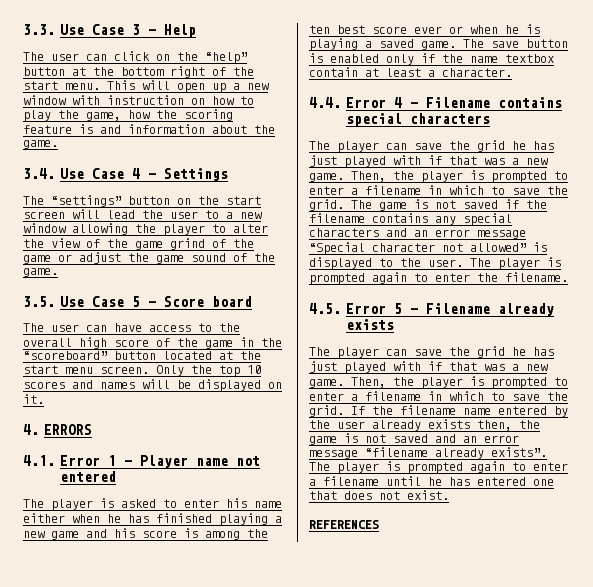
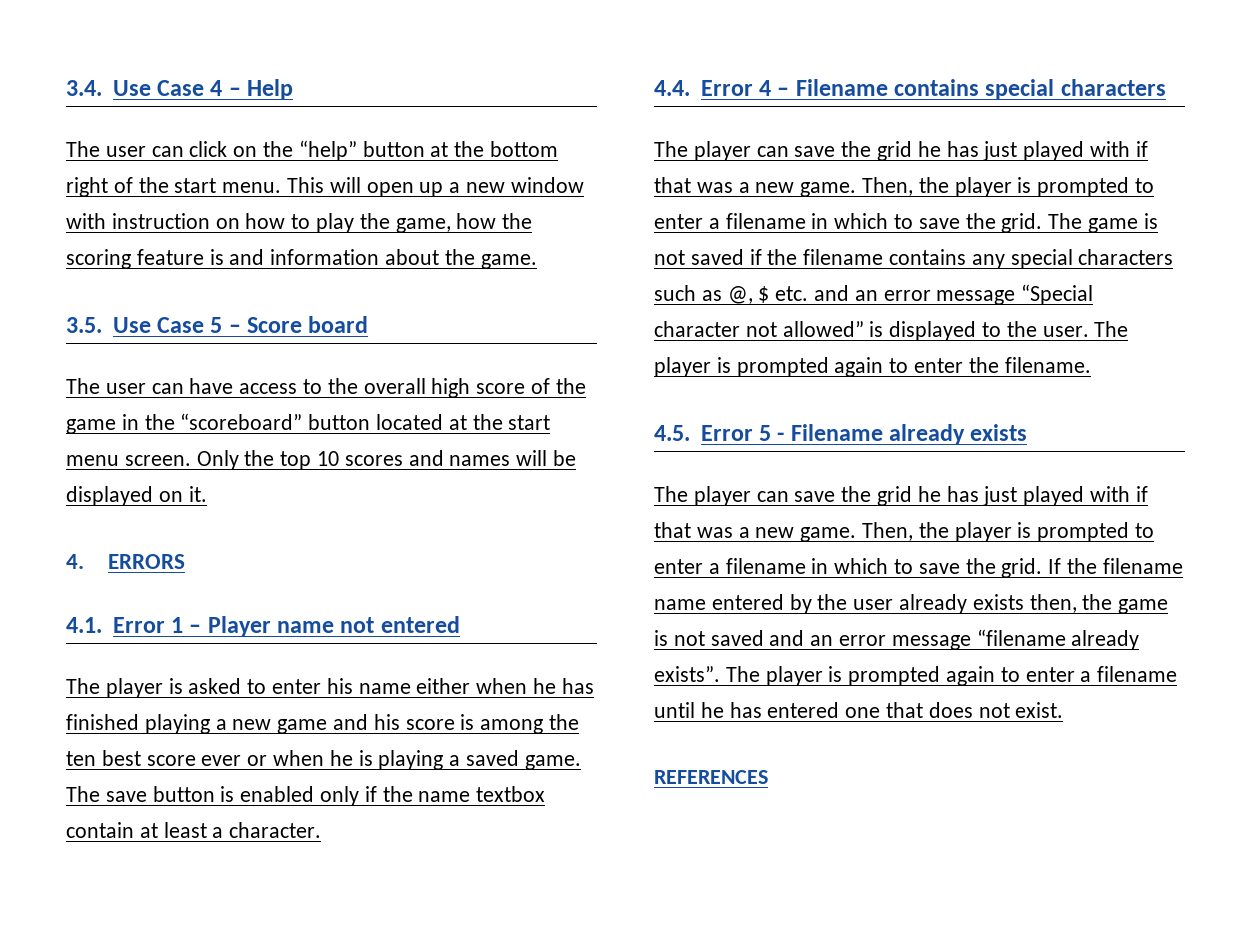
[23,24,141,35] 3.3. Use Case 3 -> [66,80,223,96] 3.4. Use Case 4
[23,168,229,181] [23,195,261,207] [23,209,262,219] [23,223,268,236] [23,238,254,250] [23,252,275,264] [23,268,58,277] // 3.4. Use Case 4 – Settings // The “settings” button on the start screen will lead the user to a new window allowing the player to alter the view of the game grind of the game or adjust the game sound of the game. -> (537, 261) none
(379, 232) none -> [654,285,809,304] such as @, $ etc.

